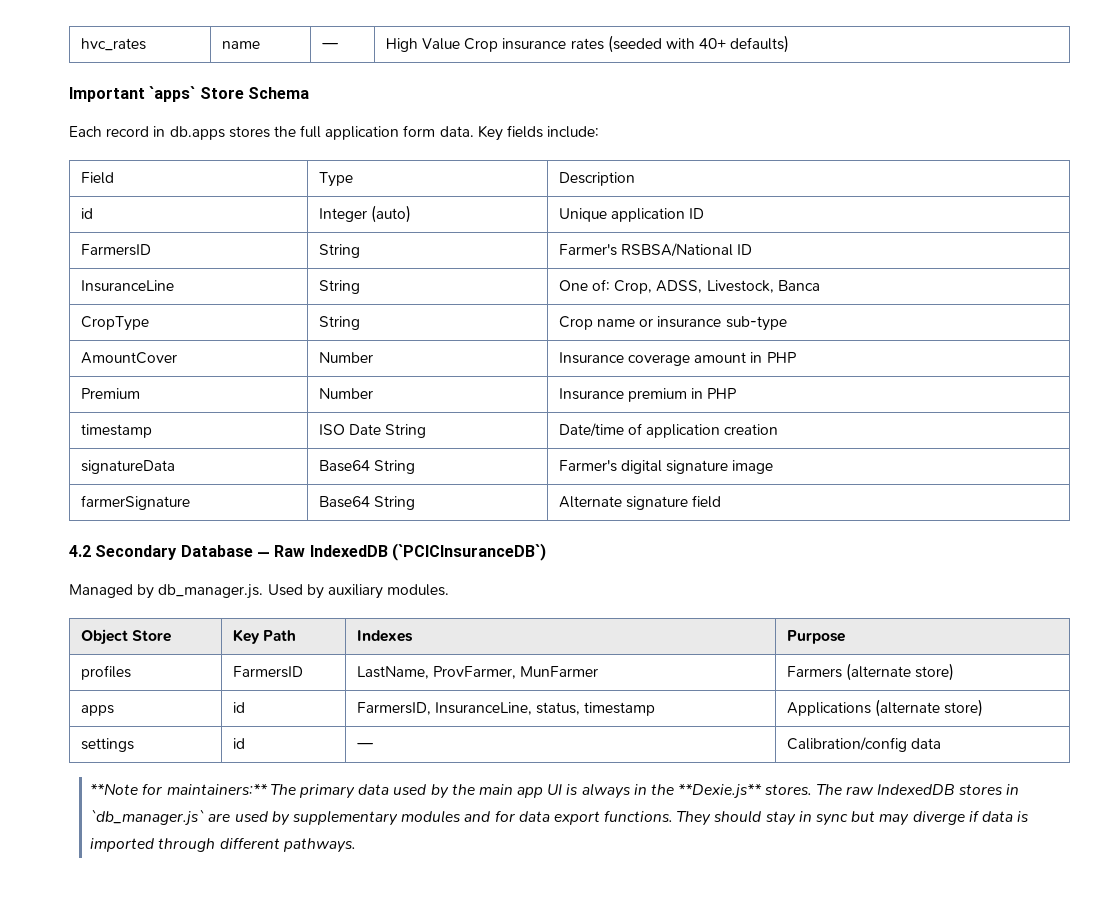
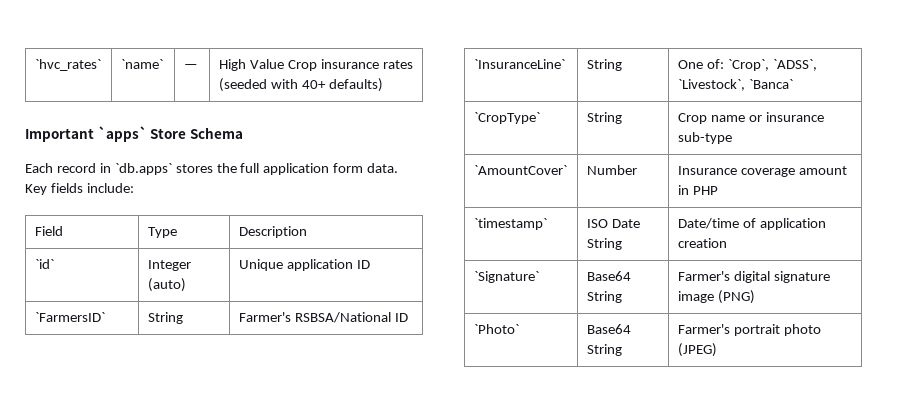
[80,38,146,51] [221,41,260,49] hvc_rates | name -> [34,59,101,71] [120,59,163,69] `hvc_rates` | `name`
[169,126,225,140] db.apps -> [114,163,172,175] `db.apps`
[80,208,93,219] id -> [34,259,54,269] `id`
[80,244,151,256] FarmersID -> [34,312,105,322] `FarmersID`
[80,280,174,292] InsuranceLine -> [473,59,565,69] `InsuranceLine`
[614,280,820,294] [80,316,149,331] Crop, ADSS, Livestock, Banca // CropType -> [727,59,817,71] [677,79,793,91] [473,112,540,124] `Crop`, `ADSS`, `Livestock`, `Banca` // `CropType`
[80,352,177,364] AmountCover -> [473,165,567,175] `AmountCover`
[80,388,140,399] [318,388,373,399] [558,388,737,402] [80,424,152,438] Premium | Number | Insurance premium in PHP // timestamp -> [473,218,547,230] `timestamp`
[80,460,175,474] signatureData -> [473,271,539,283] `Signature`
[80,495,190,510] [318,496,415,510] [558,495,722,510] [69,543,546,561] [69,584,450,599] [80,629,171,645] [232,629,296,644] [356,630,413,642] [786,630,845,644] [80,665,131,680] [232,666,303,678] [356,666,599,679] [786,663,955,681] [80,705,114,716] [232,702,245,713] [356,702,656,716] [786,699,984,717] [80,738,134,752] [232,738,245,749] [356,743,373,749] [786,737,941,752] [90,783,1020,799] [90,809,1030,826] [90,837,356,853] // farmerSignature | Base64 String | Alternate signature field // 4.2 Secondary Database — Raw IndexedDB (`PCICInsuranceDB`) // Managed by db_manager.js. Used by auxiliary modules. // Object Store | Key Path | Indexes | Purpose // profiles | FarmersID | LastName, ProvFarmer, MunFarmer | Farmers (alternate store) // apps | id | FarmersID, InsuranceLine, status, timestamp | Applications (alternate store) // settings | id | — | Calibration/config data // **Note for maintainers:** The primary data used by the main app UI is always in the **Dexie.js** stores. The raw IndexedDB stores in `db_manager.js` are used by supplementary modules and for data export functions. They should stay in sync but may diverge if data is imported through different pathways. -> [717,290,755,304] [473,324,519,334] [586,324,631,334] [586,344,622,356] [677,324,821,336] [677,343,717,357] (PNG) // `Photo` | Base64 String | Farmer's portrait photo (JPEG)

